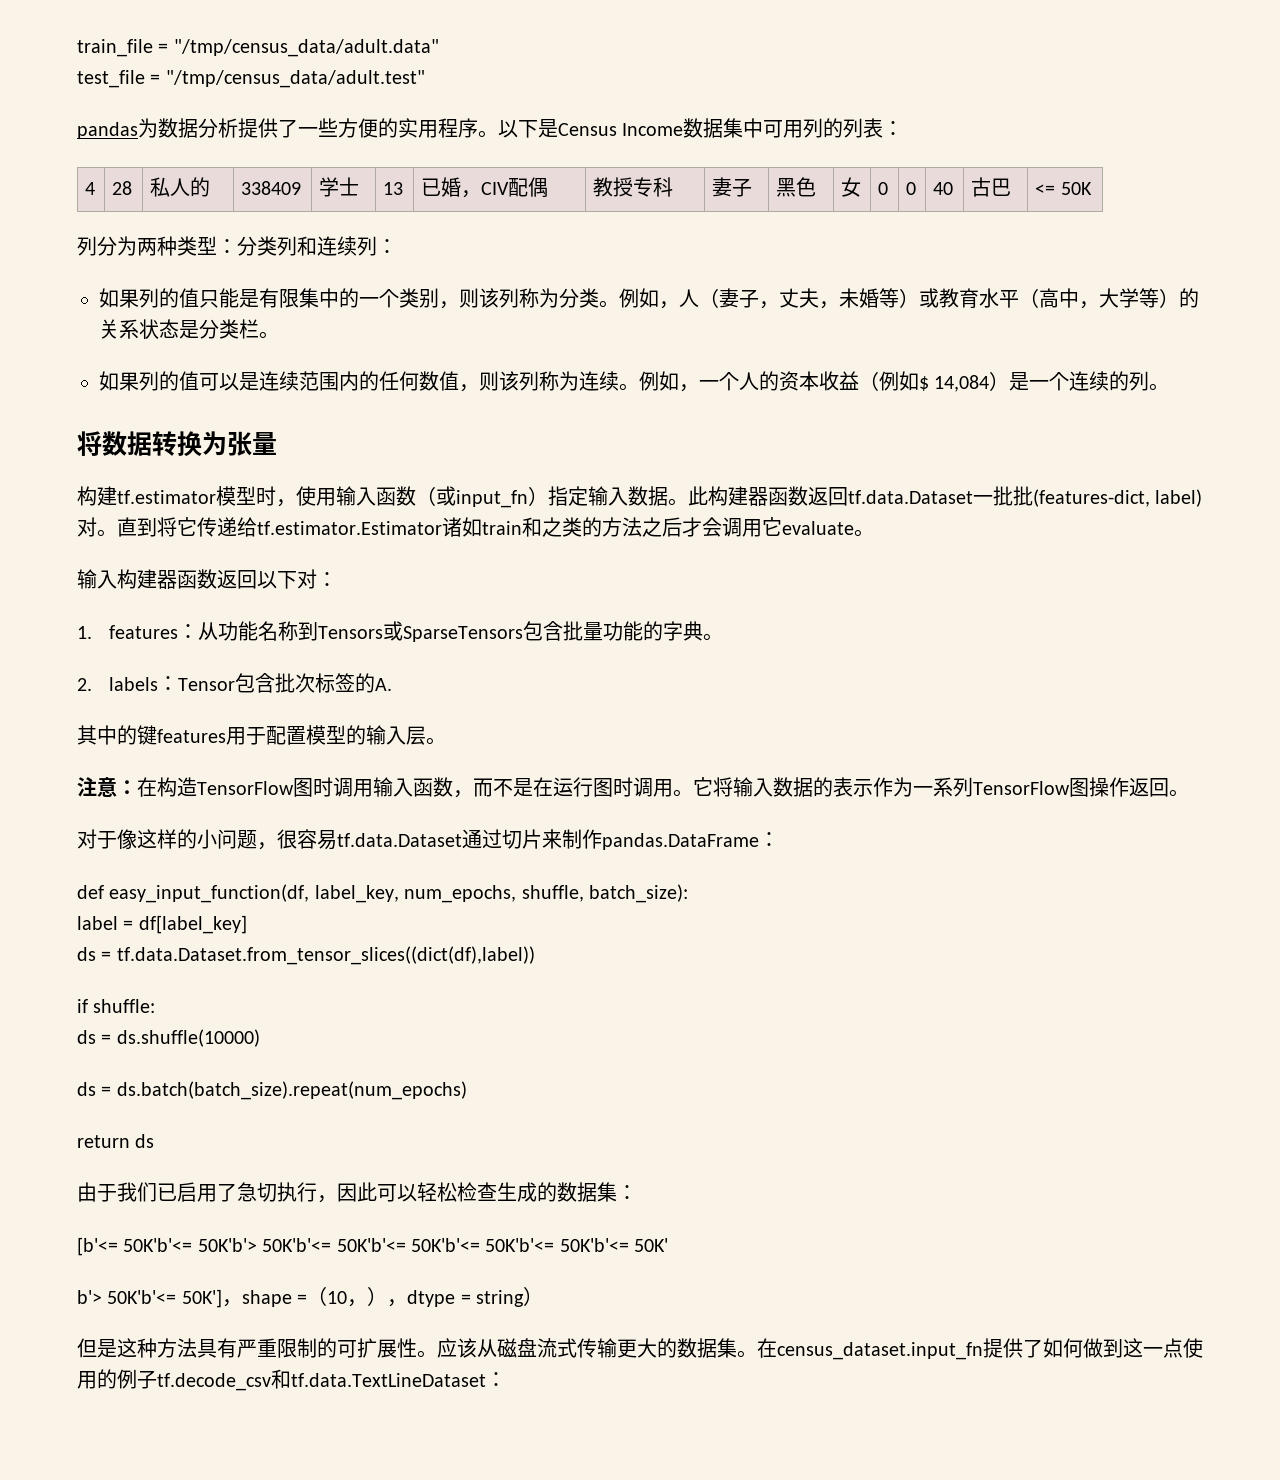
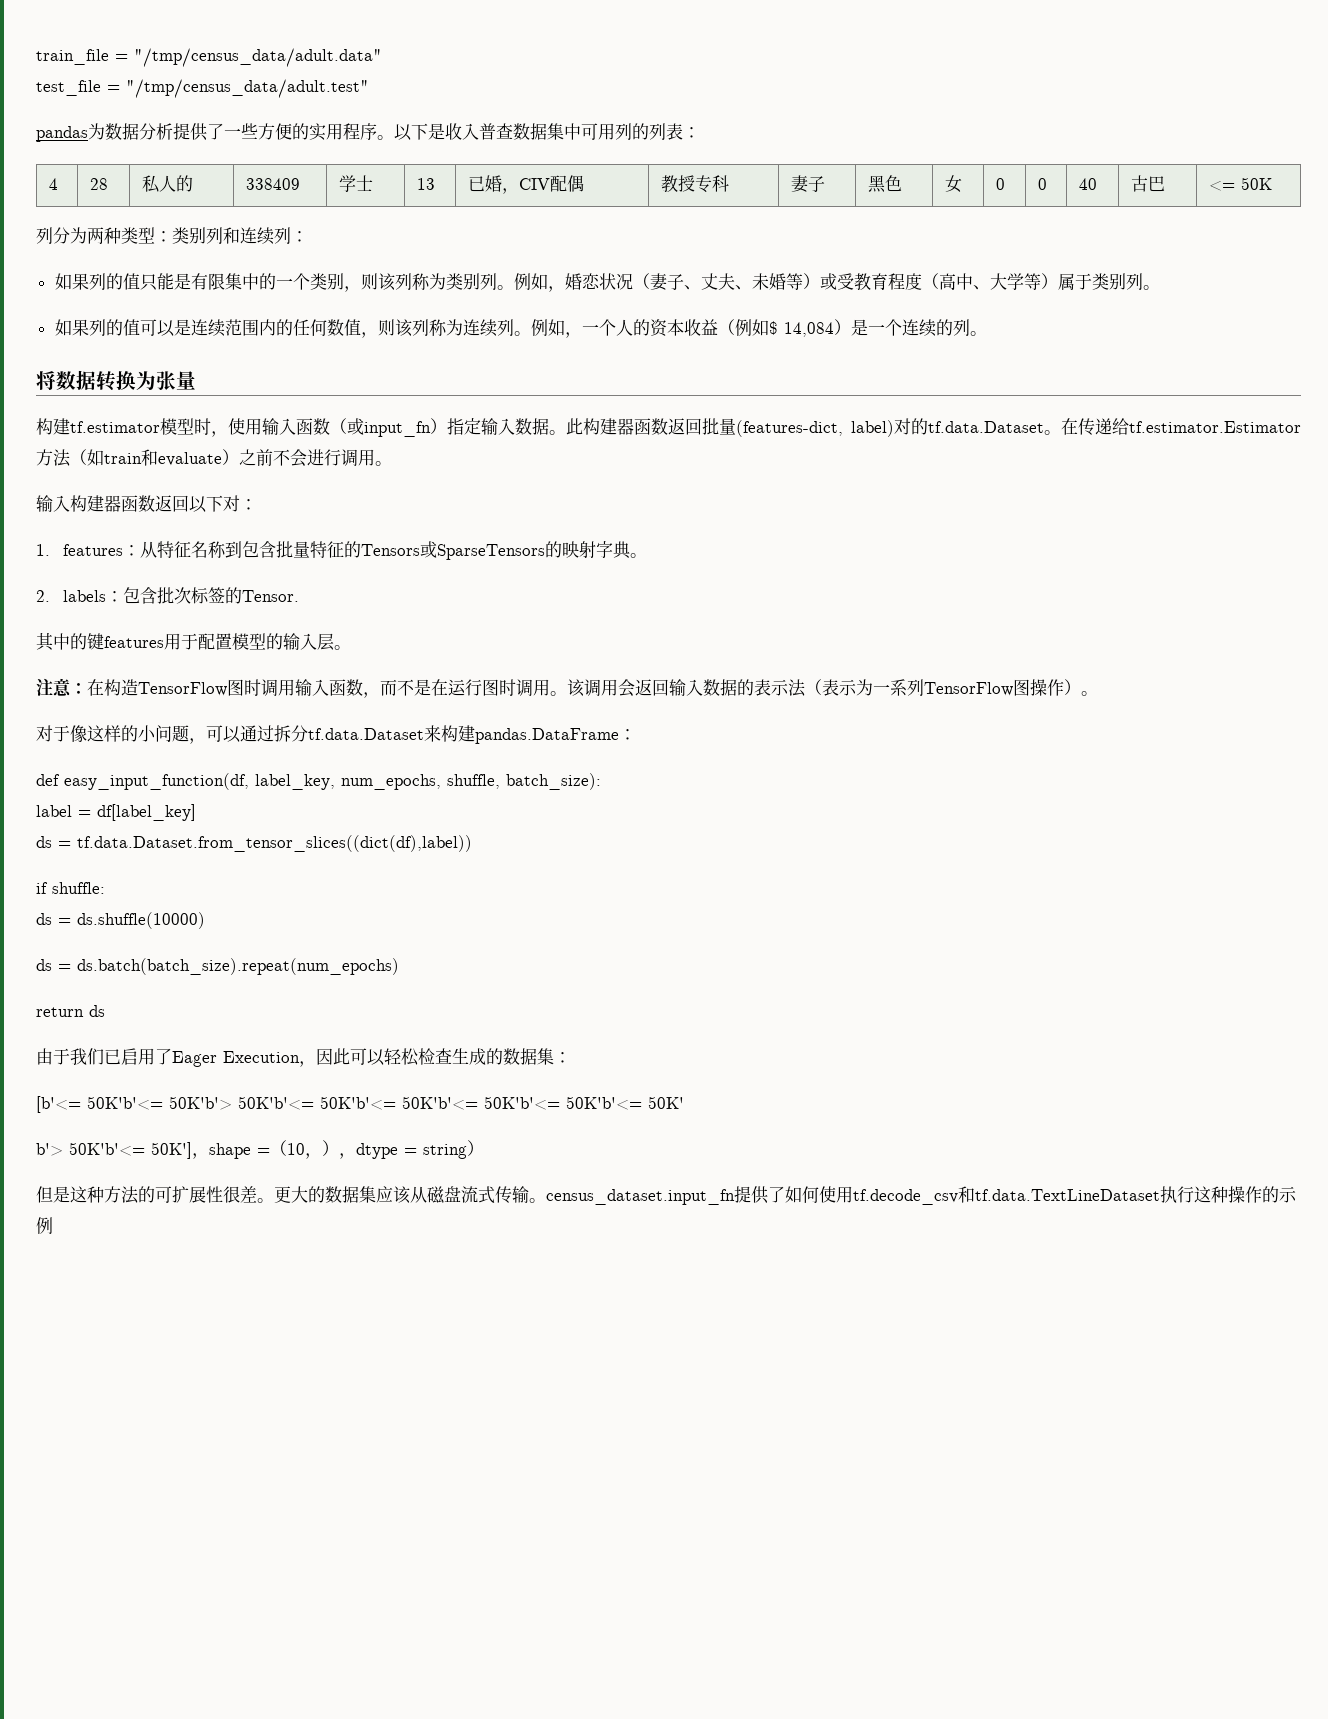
[558,123,684,136] Census Income -> [445,123,513,140] 收入普查
[237,236,277,256] 分类 -> [172,227,206,244] 类别
[559,288,1199,309] [99,319,259,339] 分类。例如，人（妻子，丈夫，未婚等）或教育水平（高中，大学等）的关系状态是分类栏 -> [445,273,1143,292] 类别列。例如，婚恋状况（妻子、丈夫、未婚等）或受教育程度（高中、大学等）属于类别列
(619, 381) none -> [496,319,514,336] 列
[848,486,1203,507] [77,517,197,537] tf.data.Dataset一批批(features-dict, label)对。直到将它 -> [702,418,1078,437] 批量(features-dict, label)对的tf.data.Dataset。在
[442,517,462,537] 诸 -> [36,449,87,467] 方法（
[542,517,854,537] 之类的方法之后才会调用它evaluate -> [158,449,375,467] evaluate）之前不会进行调用
[217,621,663,642] 功能名称到Tensors或SparseTensors包含批量功能的 -> [157,541,597,560] 特征名称到包含批量特征的Tensors或SparseTensors的映射
[177,678,235,691] Tensor -> (124, 596) none
[374,678,392,691] A. -> [242,590,300,602] Tensor.
[693,777,733,797] 它将 -> [567,679,669,697] 该调用会返回
[873,777,893,797] 作 -> [788,679,857,697] 法（表示
[1129,778,1169,797] 返回 -> [1064,679,1081,695] ）
[277,829,602,850] 很容易tf.data.Dataset通过切片来制作 -> [206,725,475,743] 可以通过拆分tf.data.Dataset来构建
[237,1182,317,1202] 急切执行 -> [172,1051,300,1067] Eager Execution
[197,1338,437,1358] 具有严重限制的可扩展性。 -> [138,1186,376,1203] 的可扩展性很差。更大的数据集
[617,1338,1203,1360] [77,1369,506,1391] 更大的数据集。在census_dataset.input_fn提供了如何做到这一点使用的例子tf.decode_csv和tf.data.TextLineDataset： -> [529,1186,1297,1205] [36,1217,53,1234] 。census_dataset.input_fn提供了如何使用tf.decode_csv和tf.data.TextLineDataset执行这种操作的示例

